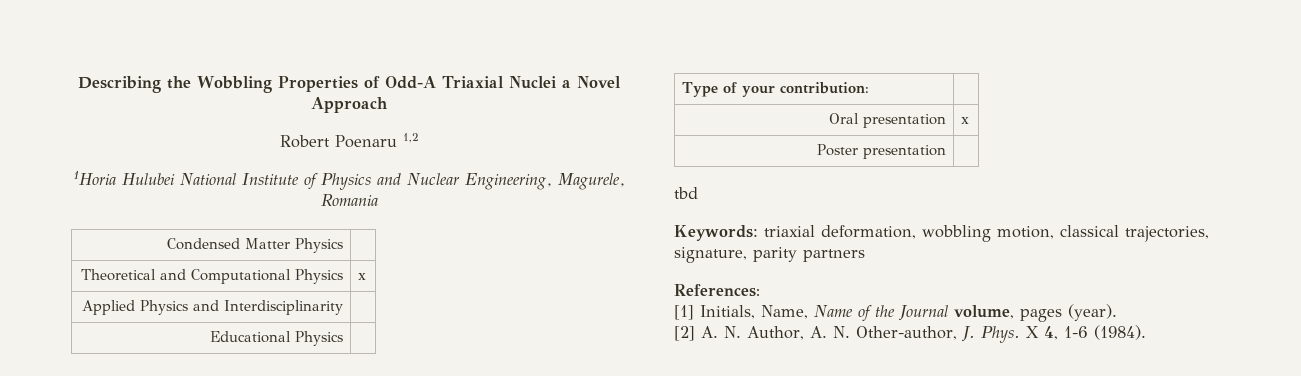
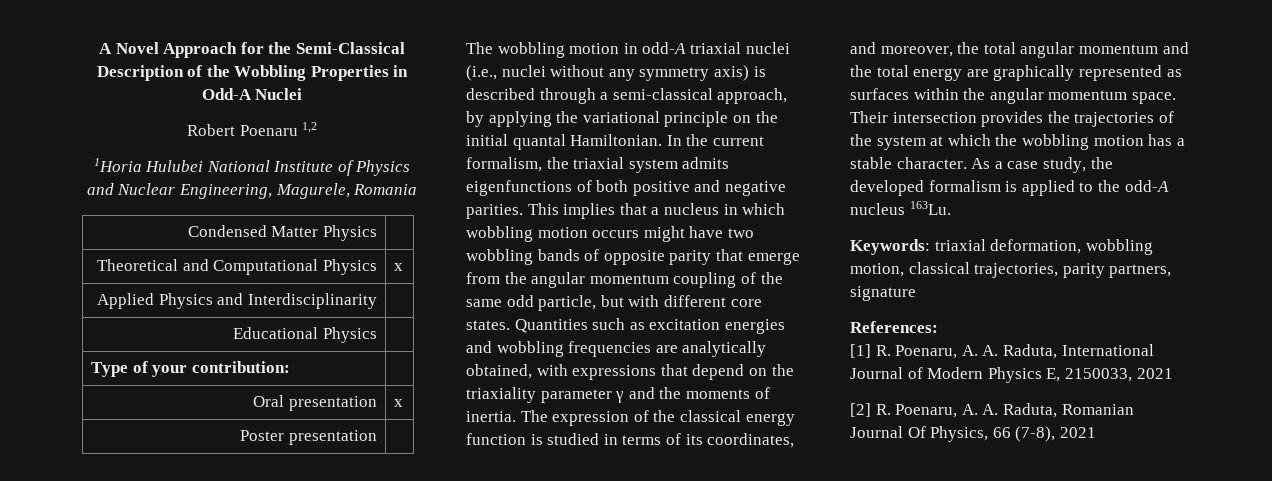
[77,76,622,93] [311,97,388,113] Describing the Wobbling Properties of Odd-A Triaxial Nuclei a Novel Approach -> [99,42,405,58] [96,65,409,81] [201,88,303,100] A Novel Approach for the Semi-Classical Description of the Wobbling Properties in Odd-A Nuclei
[674,187,698,199] tbd -> [466,42,790,58] [466,65,766,81] [466,88,788,104] [466,111,778,127] [466,134,764,150] [466,157,730,173] [466,180,786,196] [466,203,786,219] [466,226,754,242] [466,249,800,265] [466,272,783,288] [466,295,762,311] [466,318,785,334] [466,341,767,357] [466,364,794,380] [466,387,770,403] [466,410,795,426] [466,433,795,448] [850,42,1189,58] [850,65,1182,81] [850,88,1176,104] [850,111,1174,127] [850,134,1185,150] [850,157,1113,173] [850,180,1169,196] [850,201,951,215] The wobbling motion in odd-A triaxial nuclei (i.e., nuclei without any symmetry axis) is described through a semi-classical approach, by applying the variational principle on the initial quantal Hamiltonian. In the current formalism, the triaxial system admits eigenfunctions of both positive and negative parities. This implies that a nucleus in which wobbling motion occurs might have two wobbling bands of opposite parity that emerge from the angular momentum coupling of the same odd particle, but with different core states. Quantities such as excitation energies and wobbling frequencies are analytically obtained, with expressions that depend on the triaxiality parameter γ and the moments of inertia. The expression of the classical energy function is studied in terms of its coordinates, and moreover, the total angular momentum and the total energy are graphically represented as surfaces within the angular momentum space. Their intersection provides the trajectories of the system at which the wobbling motion has a stable character. As a case study, the developed formalism is applied to the odd-A nucleus 163Lu.
[674,247,865,263] signature, parity partners -> [1062,263,1172,278] [850,286,916,301] parity partners, signature
[700,304,1117,322] [674,325,1146,343] Initials, Name, Name of the Journal volume, pages (year). // [2] A. N. Author, A. N. Other-author, J. Phys. X 4, 1-6 (1984). -> [875,344,1154,359] [850,367,1173,383] [850,403,1134,418] [850,426,1096,442] R. Poenaru, A. A. Raduta, International Journal of Modern Physics E, 2150033, 2021 // [2] R. Poenaru, A. A. Raduta, Romanian Journal Of Physics, 66 (7-8), 2021

